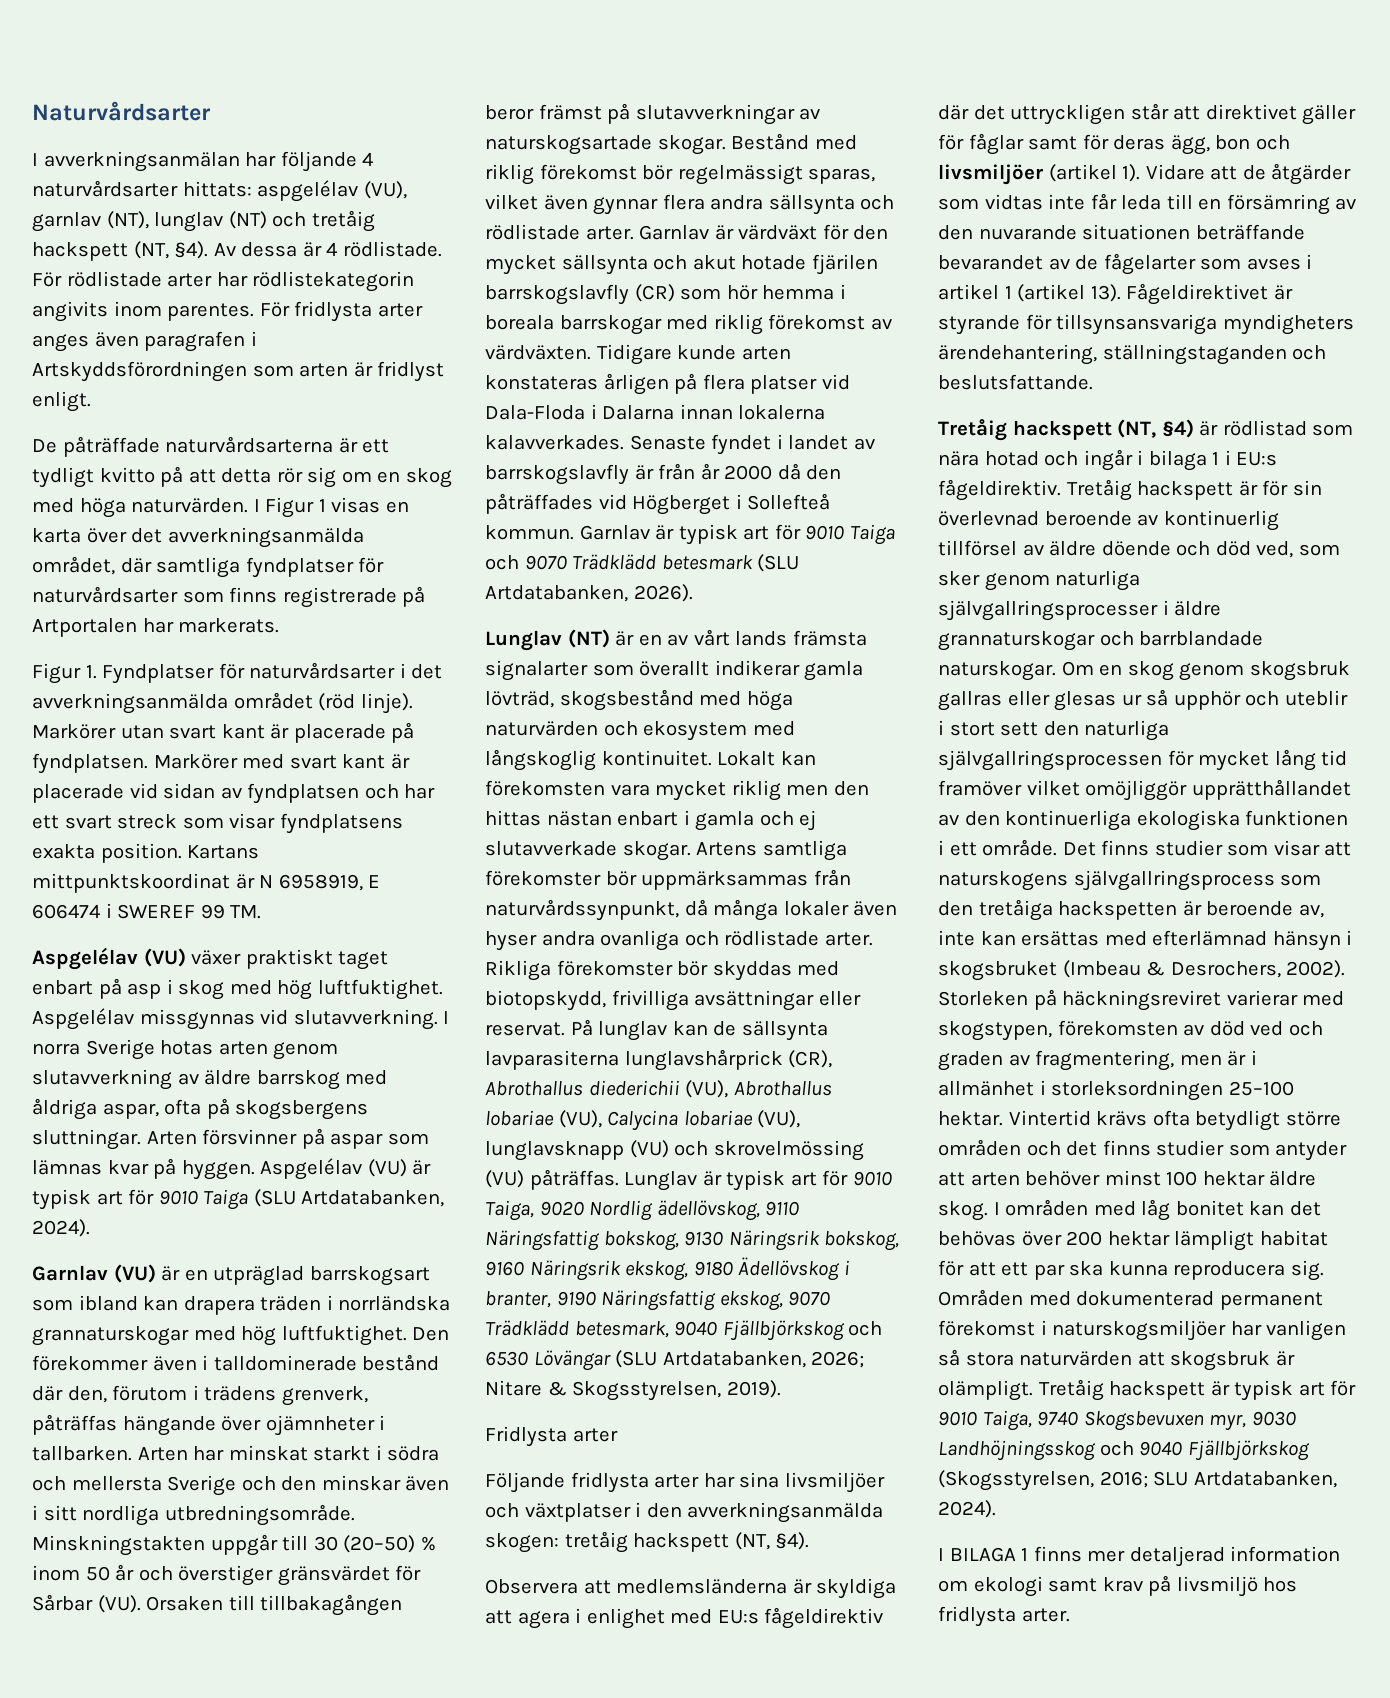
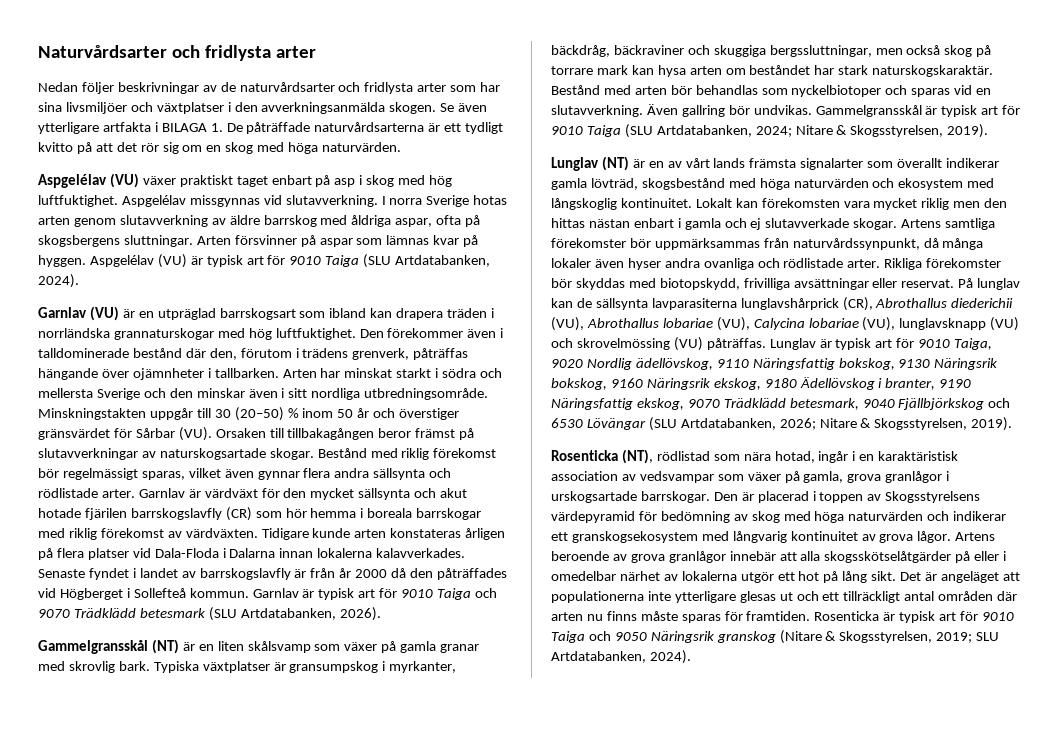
[32,151,374,172] [32,180,407,202] [32,210,375,232] [32,241,442,261] [32,271,415,292] [32,301,423,322] [32,331,257,352] [32,361,445,382] [32,391,91,412] // I avverkningsanmälan har följande 4 naturvårdsarter hittats: aspgelélav (VU), garnlav (NT), lunglav (NT) och tretåig hackspett (NT, §4). Av dessa är 4 rödlistade. För rödlistade arter har rödlistekategorin angivits inom parentes. För fridlysta arter anges även paragrafen i Artskyddsförordningen som arten är fridlyst enligt. // -> [171,45,316,61] [38,82,501,94] [38,102,488,114] [38,122,223,134] och fridlysta arter // Nedan följer beskrivningar av de naturvårdsarter och fridlysta arter som har sina livsmiljöer och växtplatser i den avverkningsanmälda skogen. Se även ytterligare artfakta i BILAGA 1.
[221,468,272,483] detta -> [116,142,137,152] det
[253,497,409,518] [32,527,364,548] [32,556,385,578] [32,586,426,608] [32,618,280,637] [32,662,443,684] [32,692,413,714] [32,722,415,743] [32,753,410,774] [32,783,436,804] [32,813,403,834] [32,843,260,863] [32,873,381,893] [32,903,262,919] I Figur 1 visas en karta över det avverkningsanmälda området, där samtliga fyndplatser för naturvårdsarter som finns registrerade på Artportalen har markerats. // Figur 1. Fyndplatser för naturvårdsarter i det avverkningsanmälda området (röd linje). Markörer utan svart kant är placerade på fyndplatsen. Markörer med svart kant är placerade vid sidan av fyndplatsen och har ett svart streck som visar fyndplatsens exakta position. Kartans mittpunktskoordinat är N 6958919, E 606474 i SWEREF 99 TM. -> (402, 147) none
(693, 593) none -> [38,639,480,654] [38,661,457,673] [551,45,992,57] [551,65,994,77] [551,85,992,97] [551,104,1021,117] [551,124,989,138] // Gammelgransskål (NT) är en liten skålsvamp som växer på gamla granar med skrovlig bark. Typiska växtplatser är gransumpskog i myrkanter, bäckdråg, bäckraviner och skuggiga bergssluttningar, men också skog på torrare mark kan hysa arten om beståndet har stark naturskogskaraktär. Bestånd med arten bör behandlas som nyckelbiotoper och sparas vid en slutavverkning. Även gallring bör undvikas. Gammelgransskål är typisk art för 9010 Taiga (SLU Artdatabanken, 2024; Nitare & Skogsstyrelsen, 2019).
[485,1426,618,1447] [485,1472,885,1493] [485,1502,884,1523] [485,1531,810,1553] [485,1578,897,1599] [485,1607,884,1629] [938,103,1357,125] [938,133,1290,155] [938,163,1352,185] [938,193,1357,215] [938,224,1305,240] [938,253,1313,275] [938,283,1293,305] [938,314,1354,335] [938,344,1327,365] [938,374,1093,390] [938,419,1354,441] [938,449,1278,471] [938,479,1322,501] [938,510,1279,531] [938,540,1340,558] [938,570,1141,591] [938,600,1222,621] [938,631,1264,651] [938,661,1350,681] [938,689,1348,711] [938,720,1170,741] [938,749,1348,771] [938,779,1351,801] [938,810,1349,831] [938,839,1352,856] [938,870,1322,891] [938,899,1324,921] [938,930,1353,951] [938,960,1346,981] [938,989,1345,1011] [938,1020,1323,1041] [938,1050,1257,1071] [938,1080,1294,1101] [938,1110,1341,1131] [938,1139,1348,1161] [938,1170,1317,1186] [938,1199,1321,1221] [938,1230,1328,1251] [938,1260,1324,1281] [938,1289,1323,1310] [938,1320,1347,1341] [938,1349,1295,1371] [938,1379,1357,1401] [938,1410,1297,1431] [938,1440,1310,1461] [938,1470,1337,1491] [938,1500,996,1518] [938,1546,1341,1567] [938,1575,1298,1597] [938,1606,1070,1627] Fridlysta arter // Följande fridlysta arter har sina livsmiljöer och växtplatser i den avverkningsanmälda skogen: tretåig hackspett (NT, §4). // Observera att medlemsländerna är skyldiga att agera i enlighet med EU:s fågeldirektiv där det uttryckligen står att direktivet gäller för fåglar samt för deras ägg, bon och livsmiljöer (artikel 1). Vidare att de åtgärder som vidtas inte får leda till en försämring av den nuvarande situationen beträffande bevarandet av de fågelarter som avses i artikel 1 (artikel 13). Fågeldirektivet är styrande för tillsynsansvariga myndigheters ärendehantering, ställningstaganden och beslutsfattande. // Tretåig hackspett (NT, §4) är rödlistad som nära hotad och ingår i bilaga 1 i EU:s fågeldirektiv. Tretåig hackspett är för sin överlevnad beroende av kontinuerlig tillförsel av äldre döende och död ved, som sker genom naturliga självgallringsprocesser i äldre grannaturskogar och barrblandade naturskogar. Om en skog genom skogsbruk gallras eller glesas ur så upphör och uteblir i stort sett den naturliga självgallringsprocessen för mycket lång tid framöver vilket omöjliggör upprätthållandet av den kontinuerliga ekologiska funktionen i ett område. Det finns studier som visar att naturskogens självgallringsprocess som den tretåiga hackspetten är beroende av, inte kan ersättas med efterlämnad hänsyn i skogsbruket (Imbeau & Desrochers, 2002). Storleken på häckningsreviret varierar med skogstypen, förekomsten av död ved och graden av fragmentering, men är i allmänhet i storleksordningen 25–100 hektar. Vintertid krävs ofta betydligt större områden och det finns studier som antyder att arten behöver minst 100 hektar äldre skog. I områden med låg bonitet kan det behövas över 200 hektar lämpligt habitat för att ett par ska kunna reproducera sig. Områden med dokumenterad permanent förekomst i naturskogsmiljöer har vanligen så stora naturvärden att skogsbruk är olämpligt. Tretåig hackspett är typisk art för 9010 Taiga, 9740 Skogsbevuxen myr, 9030 Landhöjningsskog och 9040 Fjällbjörkskog (Skogsstyrelsen, 2016; SLU Artdatabanken, 2024). // I BILAGA 1 finns mer detaljerad information om ekologi samt krav på livsmiljö hos fridlysta arter. -> [551,449,959,464] [551,471,950,483] [551,491,981,503] [551,511,1007,523] [551,531,996,543] [551,551,1007,563] [551,571,1020,583] [551,591,1018,603] [551,611,1014,623] [551,630,1000,644] [551,650,691,664] Rosenticka (NT), rödlistad som nära hotad, ingår i en karaktäristisk association av vedsvampar som växer på gamla, grova granlågor i urskogsartade barrskogar. Den är placerad i toppen av Skogsstyrelsens värdepyramid för bedömning av skog med höga naturvärden och indikerar ett granskogsekosystem med långvarig kontinuitet av grova lågor. Artens beroende av grova granlågor innebär att alla skogsskötselåtgärder på eller i omedelbar närhet av lokalerna utgör ett hot på lång sikt. Det är angeläget att populationerna inte ytterligare glesas ut och ett tillräckligt antal områden där arten nu finns måste sparas för framtiden. Rosenticka är typisk art för 9010 Taiga och 9050 Näringsrik granskog (Nitare & Skogsstyrelsen, 2019; SLU Artdatabanken, 2024).

